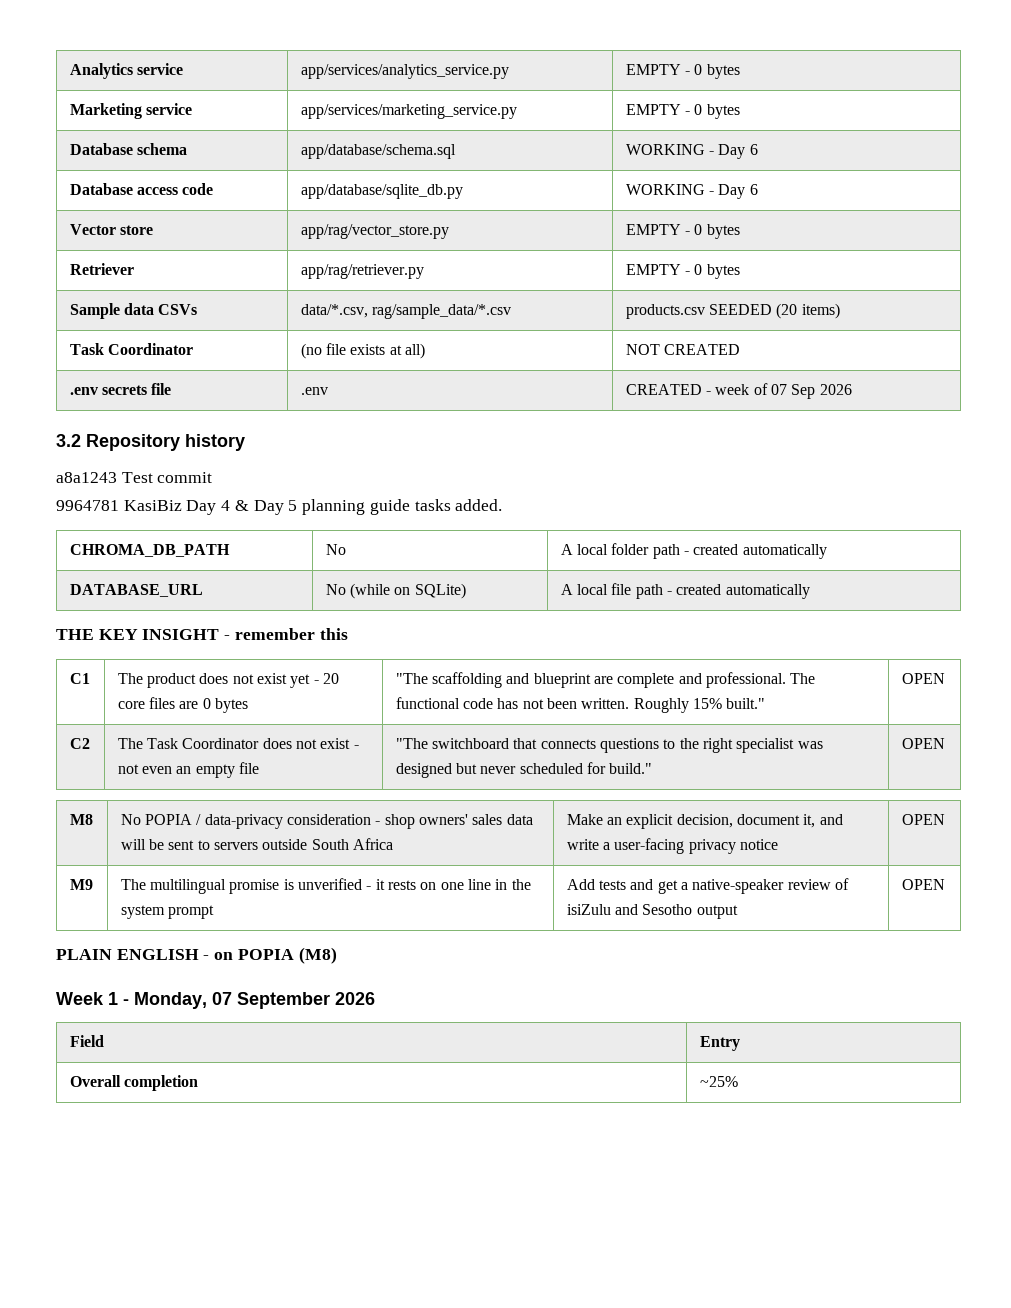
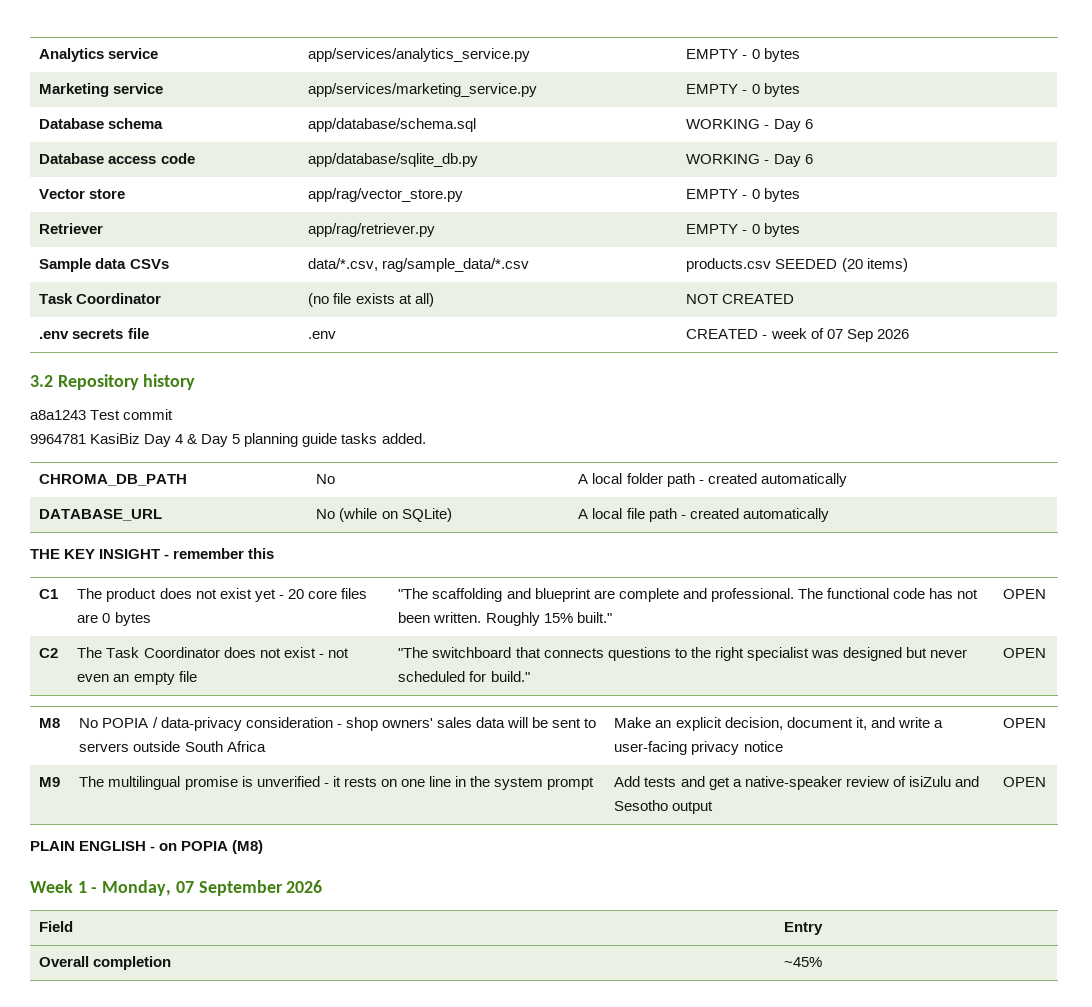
[699,1076,738,1087] ~25% -> [784,957,823,967] ~45%

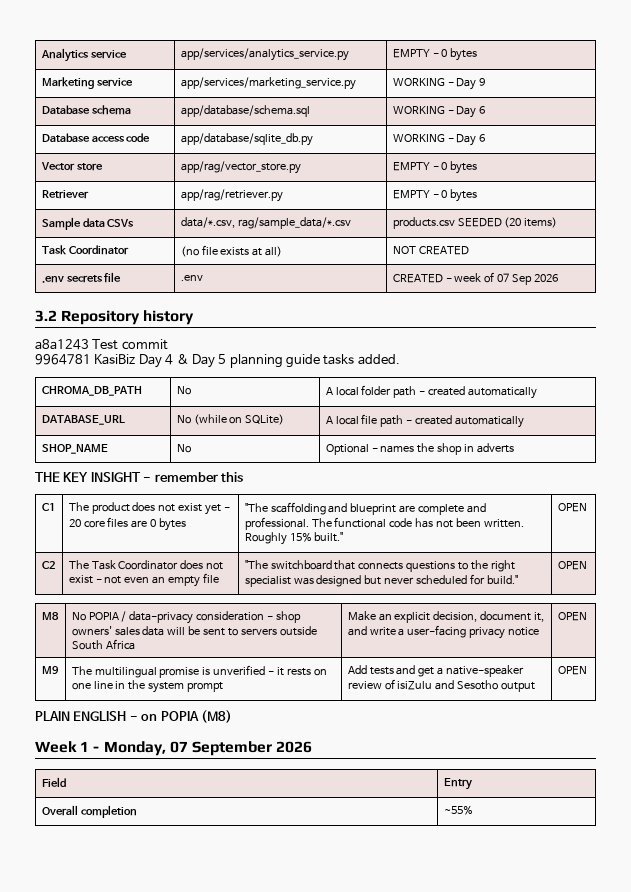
[686,83,800,97] EMPTY - 0 bytes -> [392,78,486,90] WORKING - Day 9
(829, 515) none -> [41,444,108,454] [176,444,191,453] [325,443,515,455] // SHOP_NAME | No | Optional - names the shop in adverts
[784,957,823,967] ~45% -> [443,805,473,815] ~55%

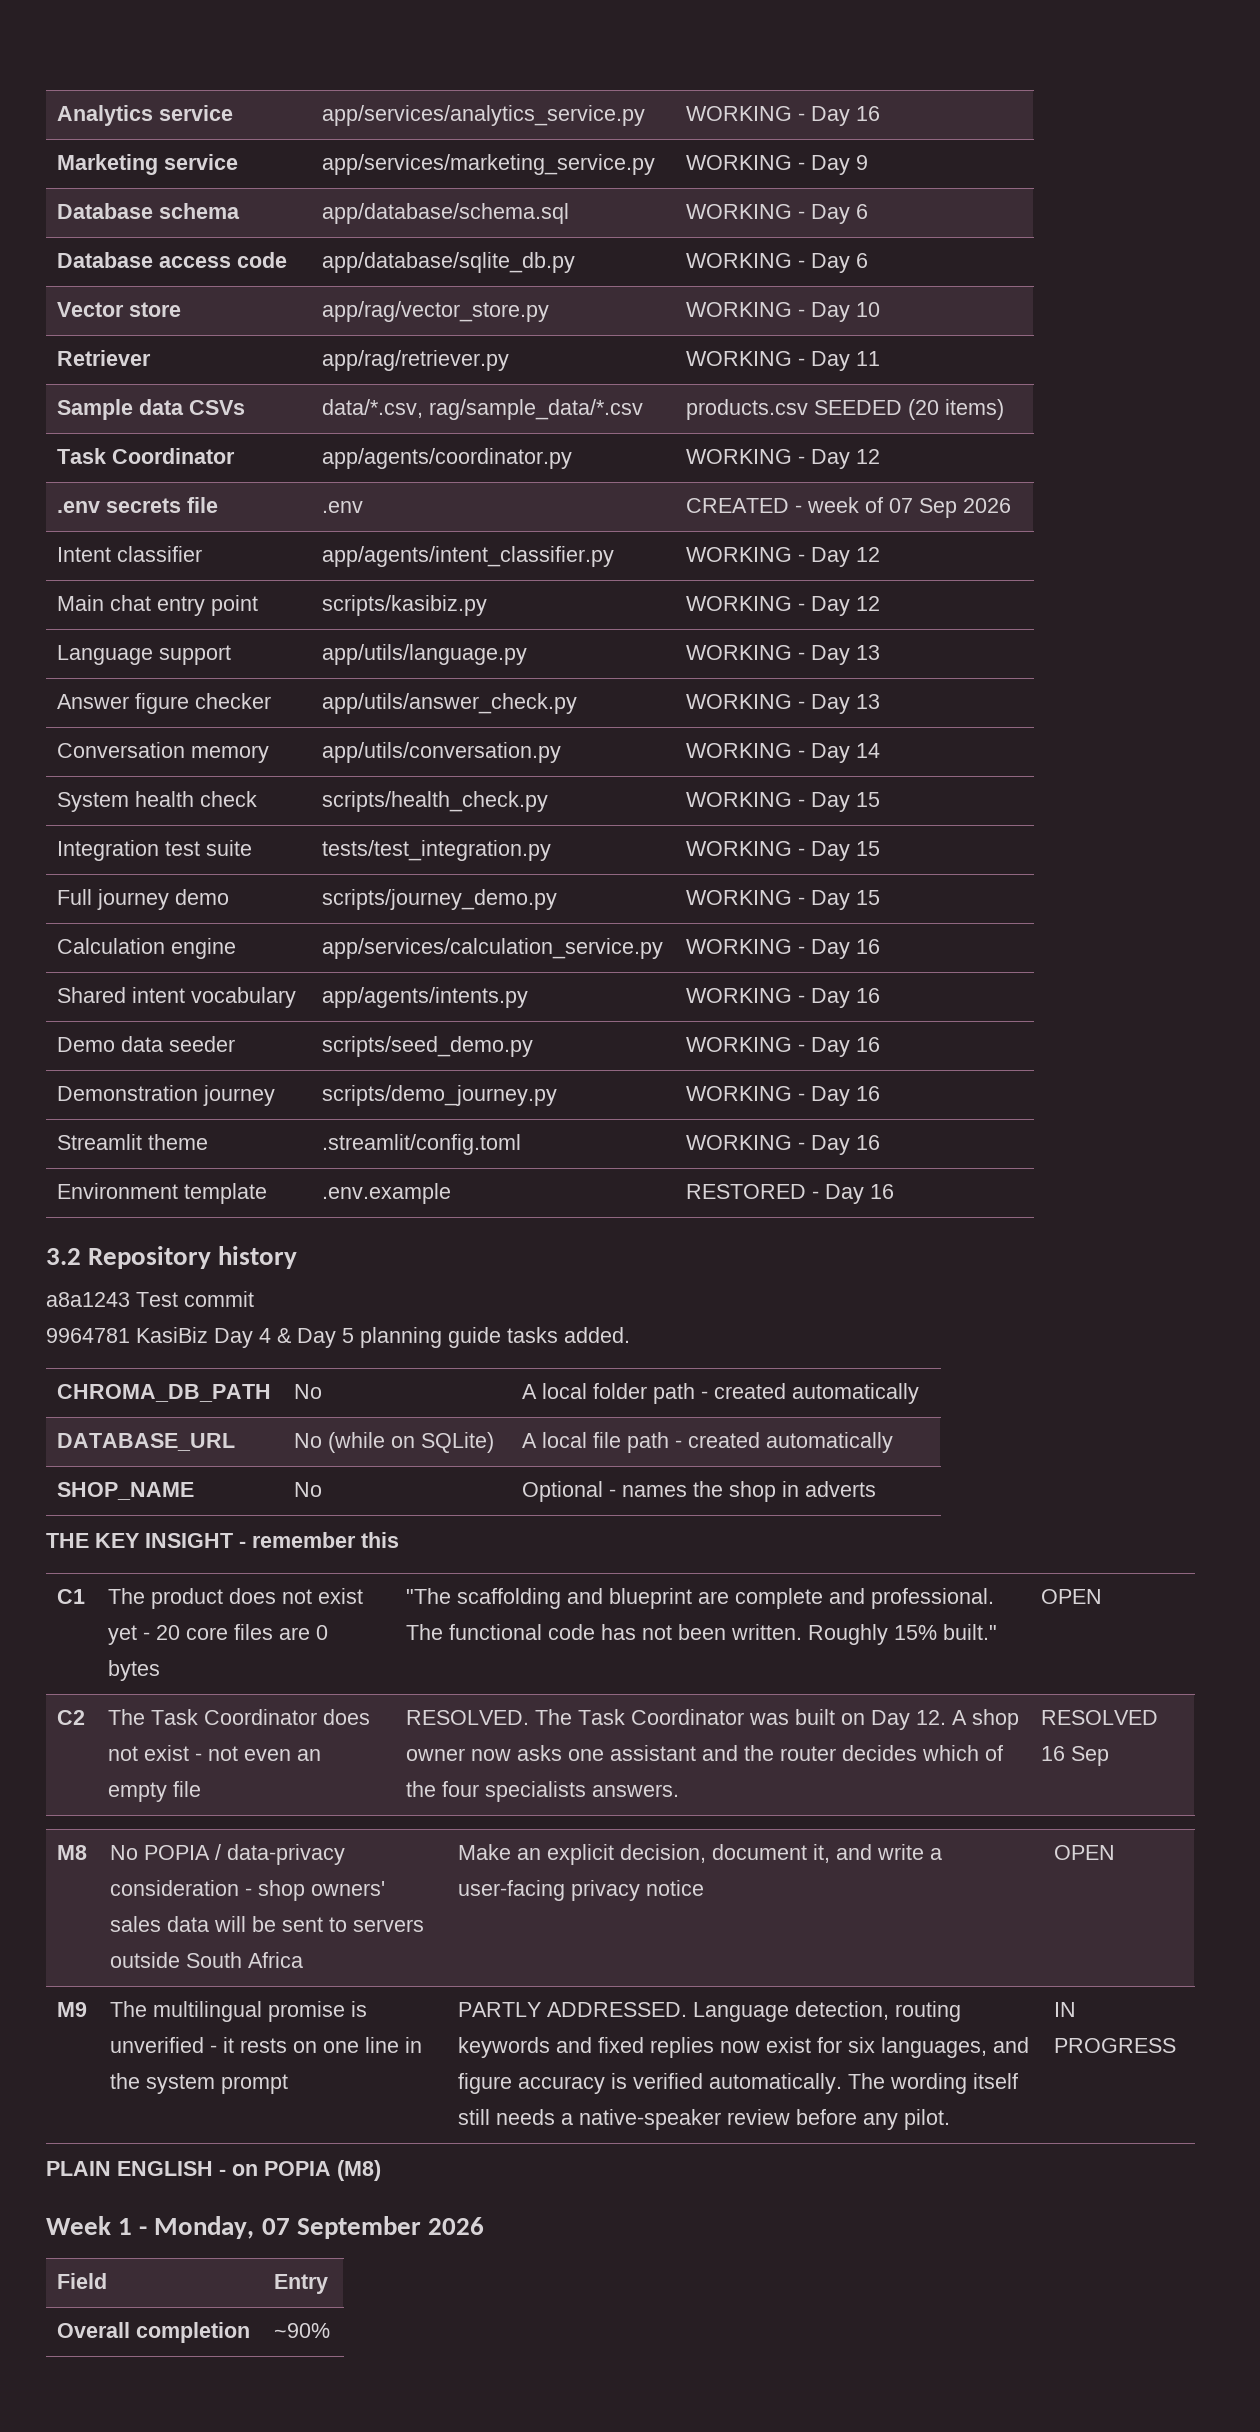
[392,48,478,61] EMPTY - 0 bytes -> [686,106,881,126] WORKING - Day 16
[392,161,478,174] [41,190,89,199] [180,189,283,202] [392,189,478,202] EMPTY - 0 bytes // Retriever | app/rag/retriever.py | EMPTY - 0 bytes -> [686,302,881,322] [57,350,152,366] [322,350,510,371] [686,351,881,371] WORKING - Day 10 // Retriever | app/rag/retriever.py | WORKING - Day 11
[180,245,283,257] [392,246,469,255] (no file exists at all) | NOT CREATED -> [322,448,573,469] [686,449,881,469] app/agents/coordinator.py | WORKING - Day 12
(559, 278) none -> [57,546,203,562] [322,546,615,567] [686,547,881,567] [57,595,259,616] [322,595,488,616] [686,596,881,616] [57,645,232,665] [322,644,528,665] [686,645,881,665] [57,693,272,714] [322,693,578,714] [686,694,881,714] [57,742,270,763] [322,742,562,763] [686,743,881,763] [57,791,258,812] [322,791,549,812] [686,792,881,812] [57,840,253,861] [322,840,552,861] [686,841,881,861] [57,889,230,910] [322,889,558,910] [686,890,881,910] [57,938,237,959] [322,938,664,959] [686,939,881,959] [57,987,297,1008] [322,987,529,1008] [686,988,881,1008] [57,1036,236,1052] [322,1036,534,1057] [686,1037,881,1057] [57,1085,276,1106] [322,1085,558,1106] [686,1086,881,1106] [57,1134,209,1150] [322,1134,522,1155] [686,1135,881,1155] [57,1183,268,1204] [322,1183,452,1204] [686,1184,895,1204] // Intent classifier | app/agents/intent_classifier.py | WORKING - Day 12 // Main chat entry point | scripts/kasibiz.py | WORKING - Day 12 // Language support | app/utils/language.py | WORKING - Day 13 // Answer figure checker | app/utils/answer_check.py | WORKING - Day 13 // Conversation memory | app/utils/conversation.py | WORKING - Day 14 // System health check | scripts/health_check.py | WORKING - Day 15 // Integration test suite | tests/test_integration.py | WORKING - Day 15 // Full journey demo | scripts/journey_demo.py | WORKING - Day 15 // Calculation engine | app/services/calculation_service.py | WORKING - Day 16 // Shared intent vocabulary | app/agents/intents.py | WORKING - Day 16 // Demo data seeder | scripts/seed_demo.py | WORKING - Day 16 // Demonstration journey | scripts/demo_journey.py | WORKING - Day 16 // Streamlit theme | .streamlit/config.toml | WORKING - Day 16 // Environment template | .env.example | RESTORED - Day 16
[244,560,516,572] [244,574,519,587] [557,561,587,570] "The switchboard that connects questions to the right specialist was designed but never scheduled for build." | OPEN -> [406,1709,1020,1730] [406,1745,1004,1761] [406,1781,680,1802] [1041,1710,1159,1725] [1041,1746,1110,1766] RESOLVED. The Task Coordinator was built on Day 12. A shop owner now asks one assistant and the router decides which of the four specialists answers. | RESOLVED 16 Sep
[347,665,525,677] [347,679,536,692] [557,666,587,675] Add tests and get a native-speaker review of isiZulu and Sesotho output | OPEN -> [458,2001,962,2022] [458,2037,1030,2058] [458,2073,1019,2094] [458,2109,951,2130] [1054,2002,1077,2017] [1054,2038,1177,2053] PARTLY ADDRESSED. Language detection, routing keywords and fixed replies now exist for six languages, and figure accuracy is verified automatically. The wording itself still needs a native-speaker review before any pilot. | IN PROGRESS
[443,805,473,815] ~55% -> [274,2323,331,2338] ~90%

